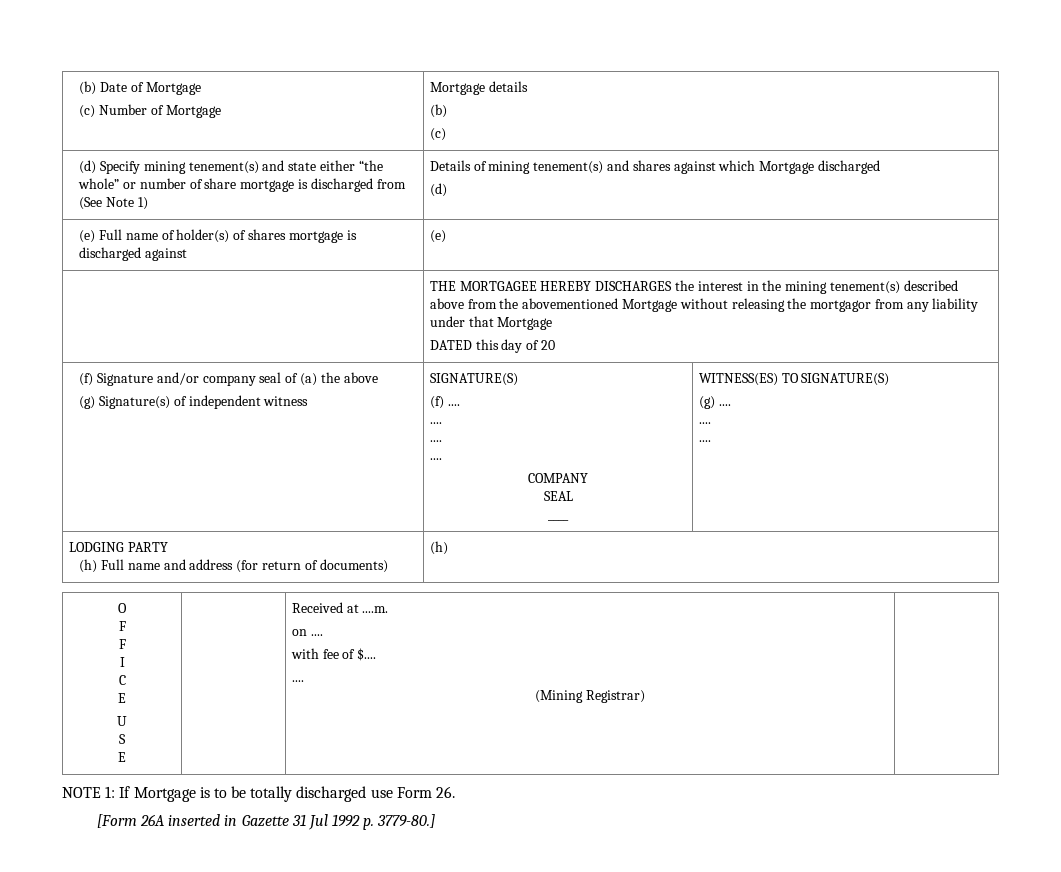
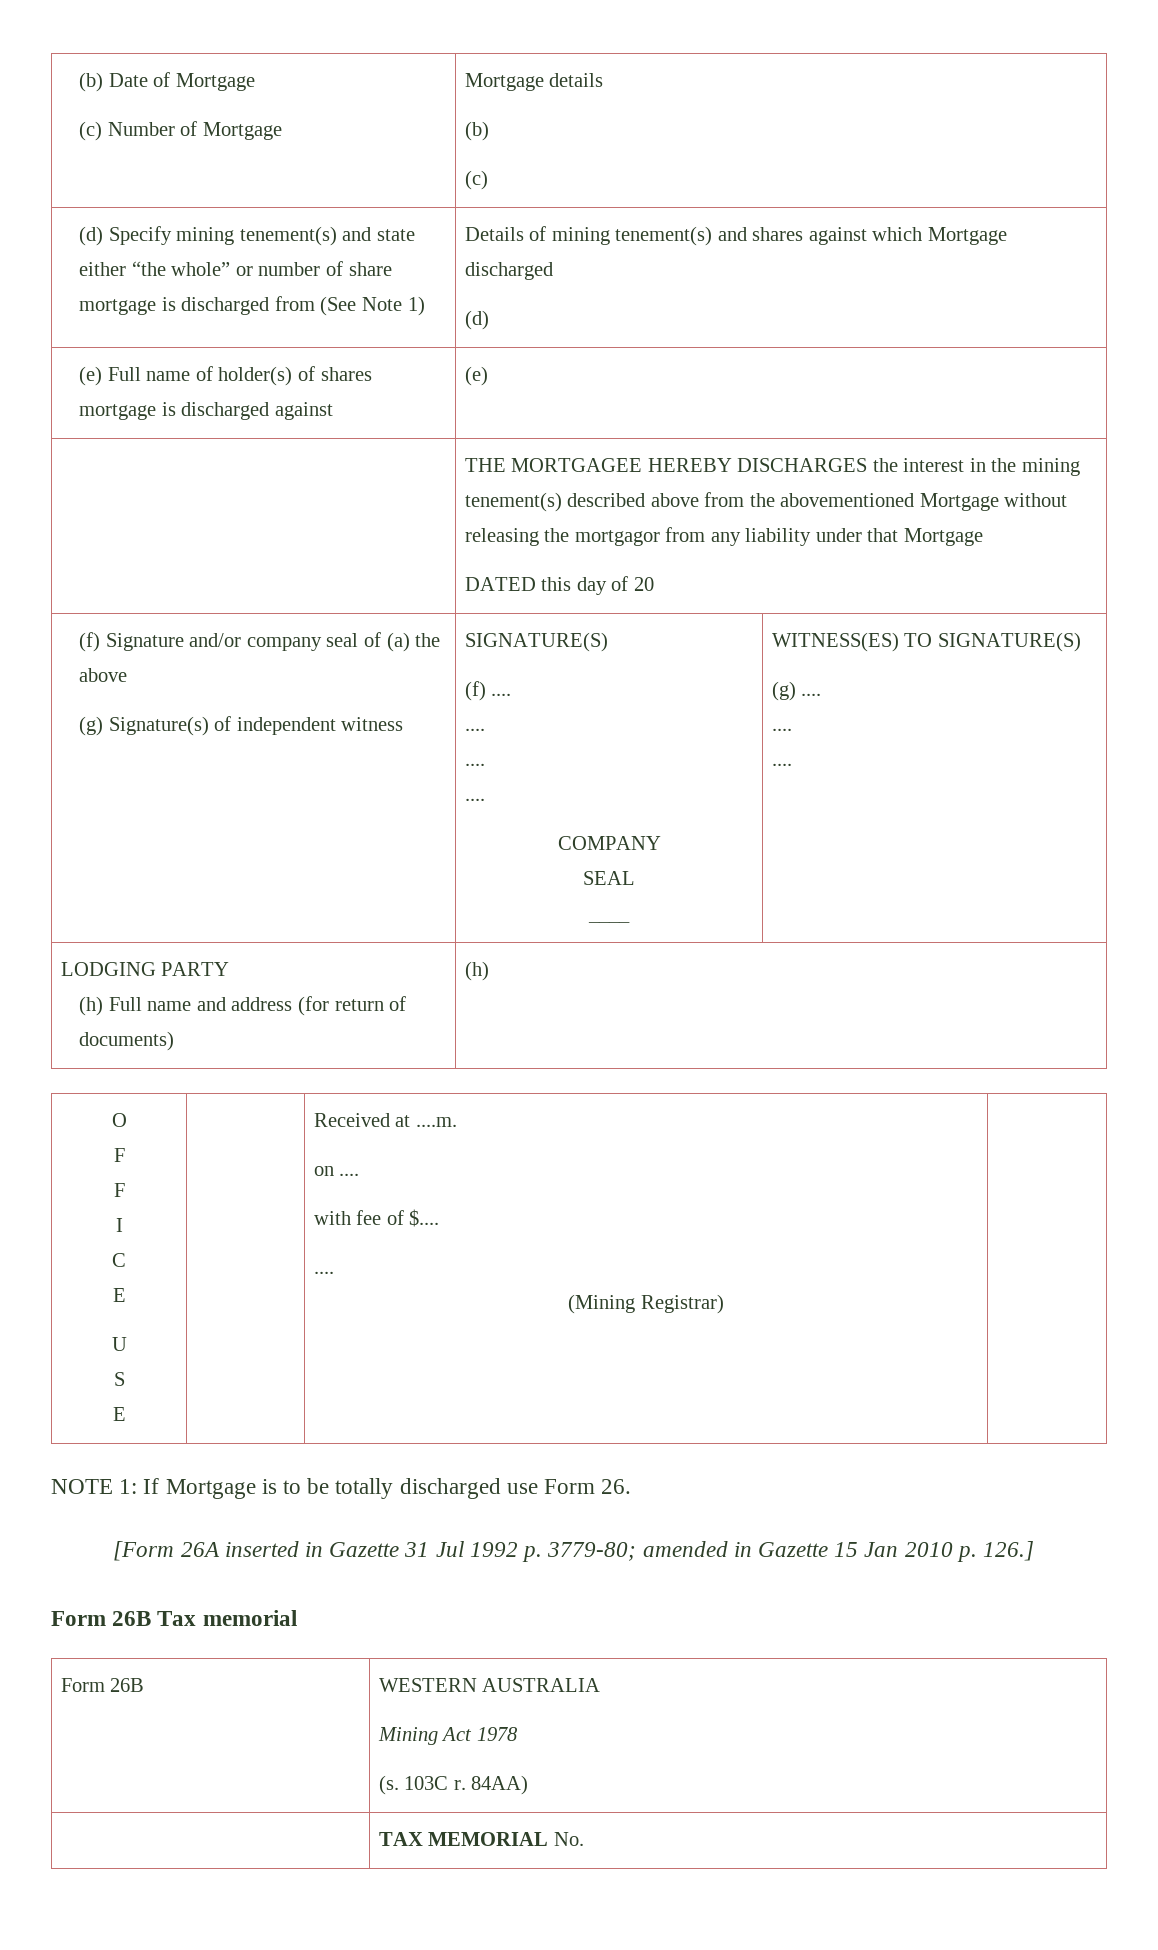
[377,814,436,828] 3779-80.] -> [547,1541,1034,1562] [51,1610,297,1626] [60,1678,145,1692] [378,1678,601,1692] [377,1727,518,1745] [378,1775,529,1795] [378,1832,584,1846] 3779-80; amended in Gazette 15 Jan 2010 p. 126.] // Form 26B Tax memorial // Form 26B | WESTERN AUSTRALIA // Mining Act 1978 // (s. 103C r. 84AA) // | TAX MEMORIAL No.

